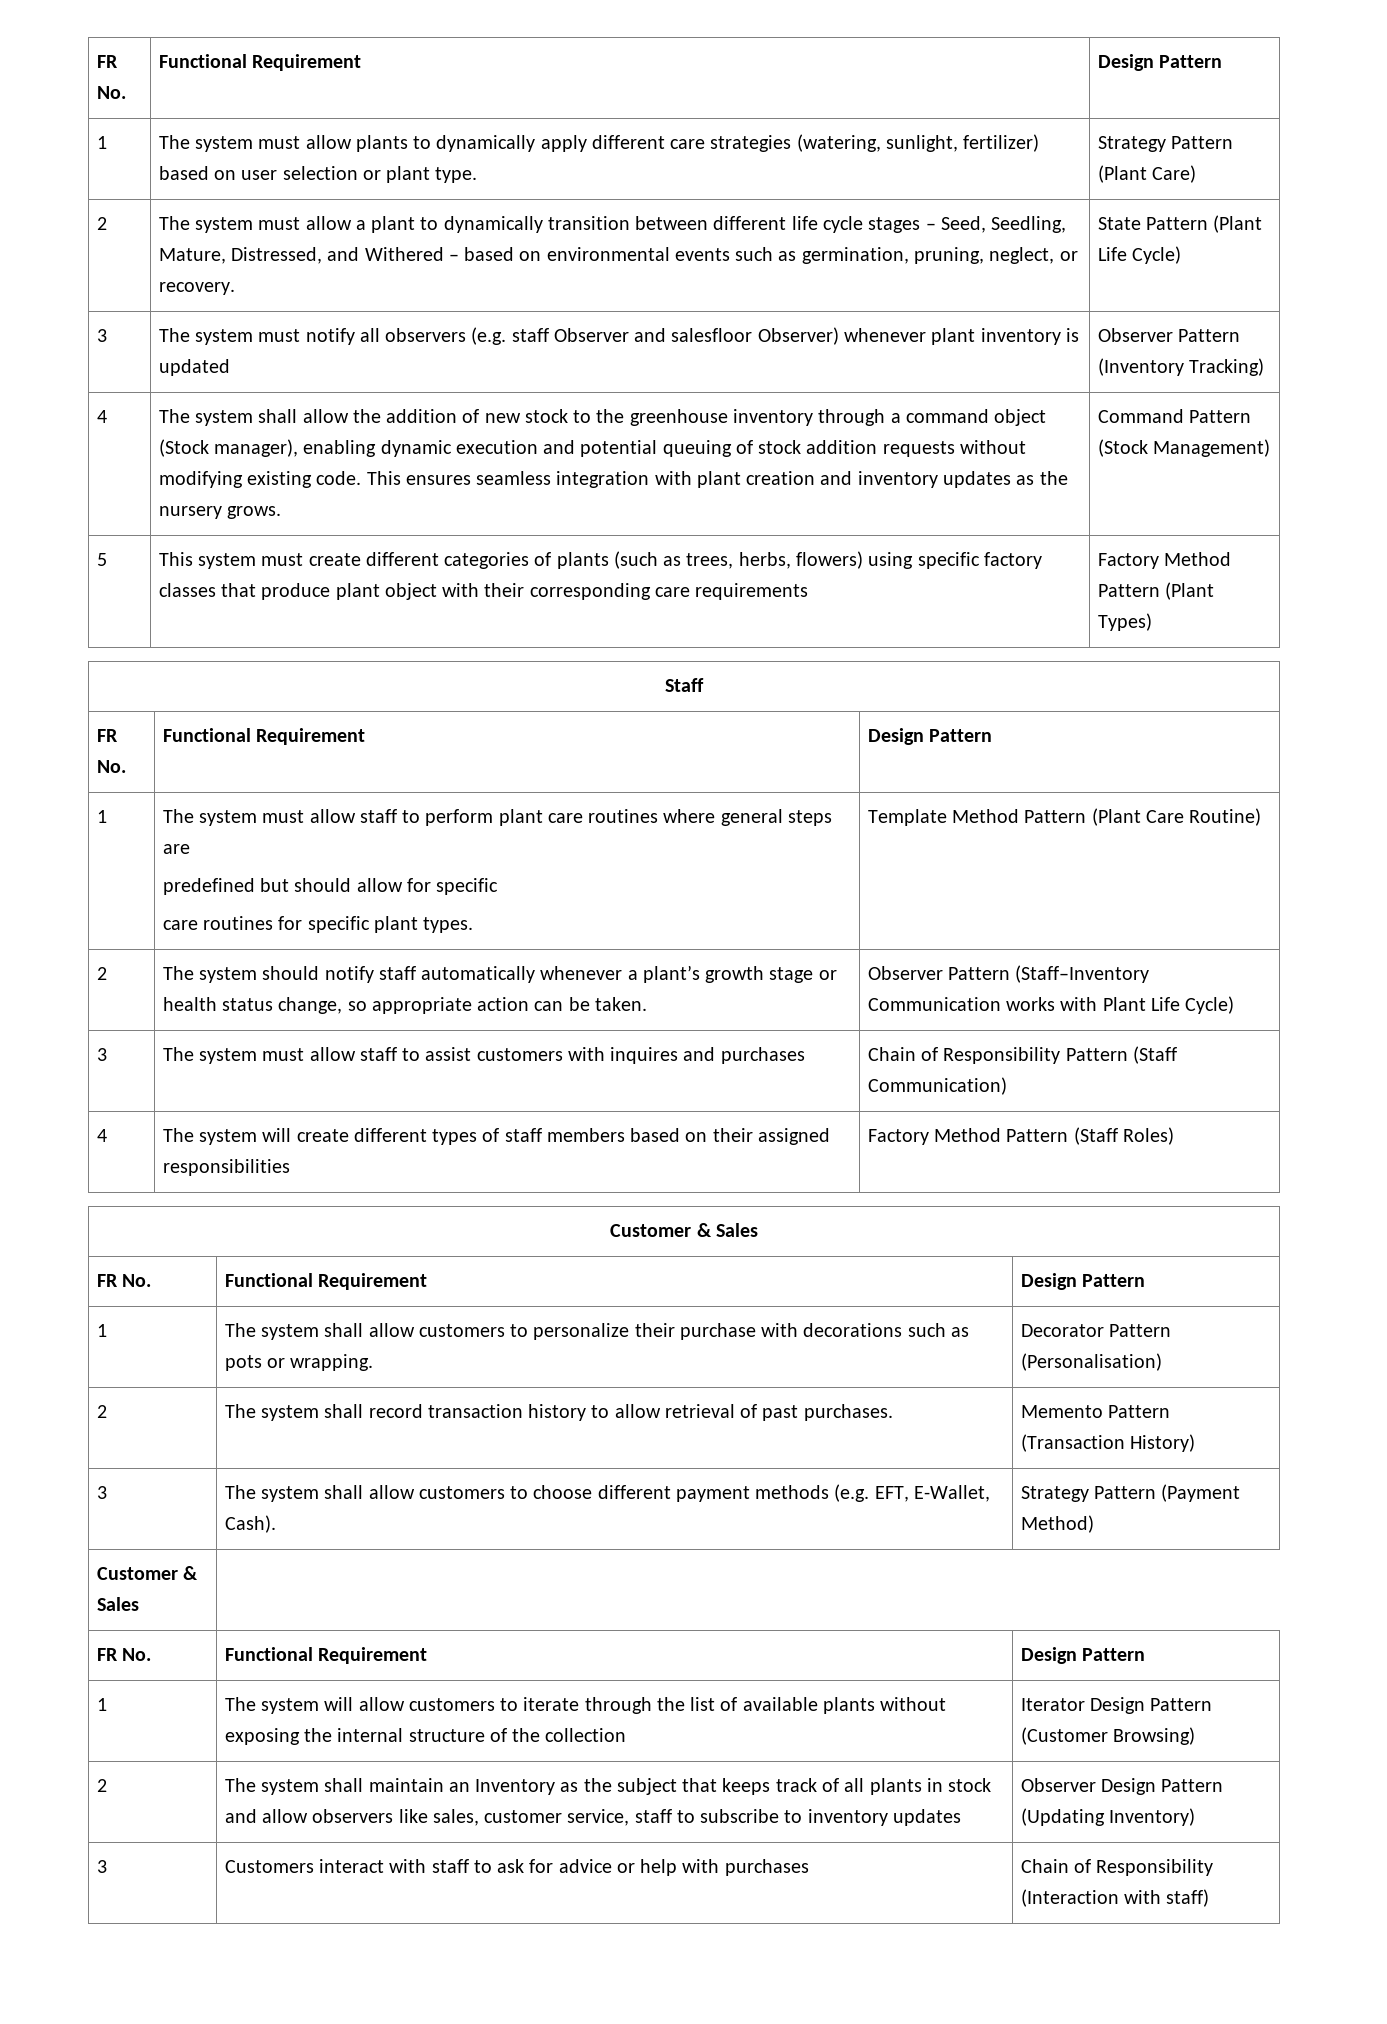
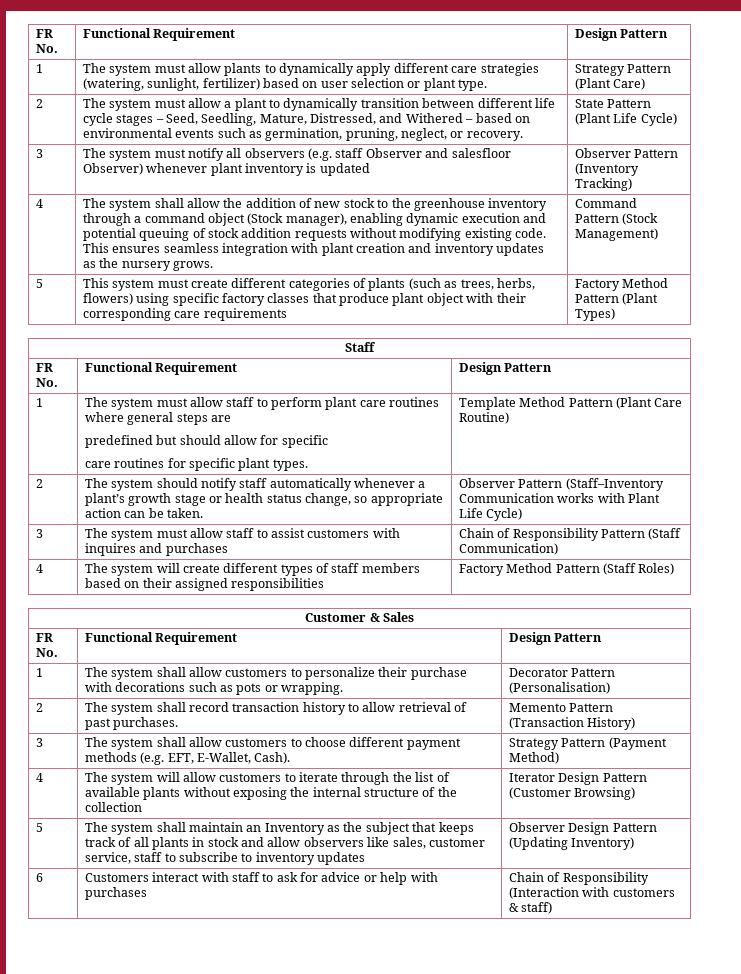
[96,1566,199,1580] [96,1597,139,1611] [96,1648,152,1661] [224,1647,428,1664] [1020,1647,1146,1664] [96,1698,107,1711] Customer & Sales // FR No. | Functional Requirement | Design Pattern // 1 -> [35,773,43,782] 4
[96,1779,107,1792] 2 -> [35,823,43,832] 5
[96,1860,107,1873] 3 -> [35,873,43,882] 6
(1162, 1897) none -> [612,888,675,897] [508,903,519,912] customers &

